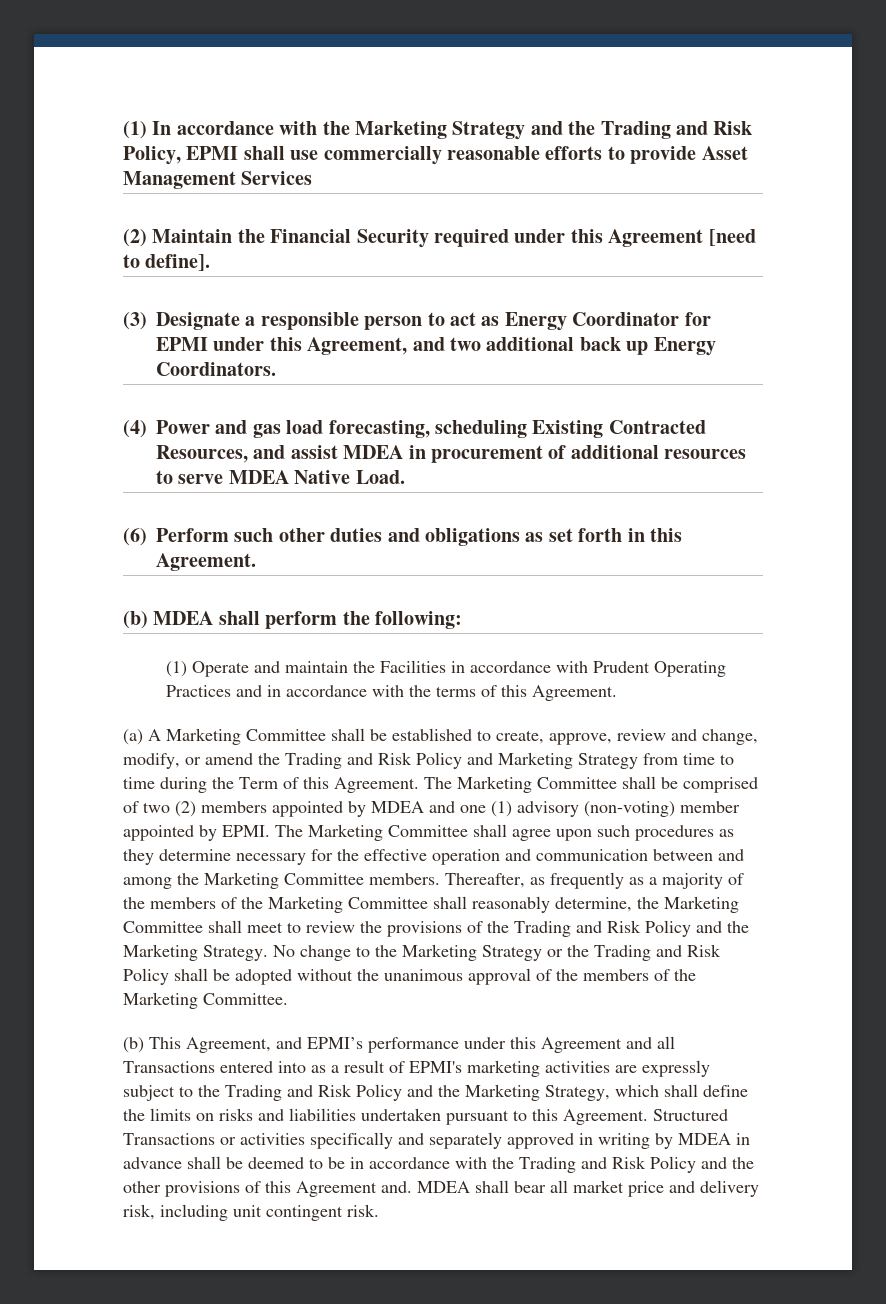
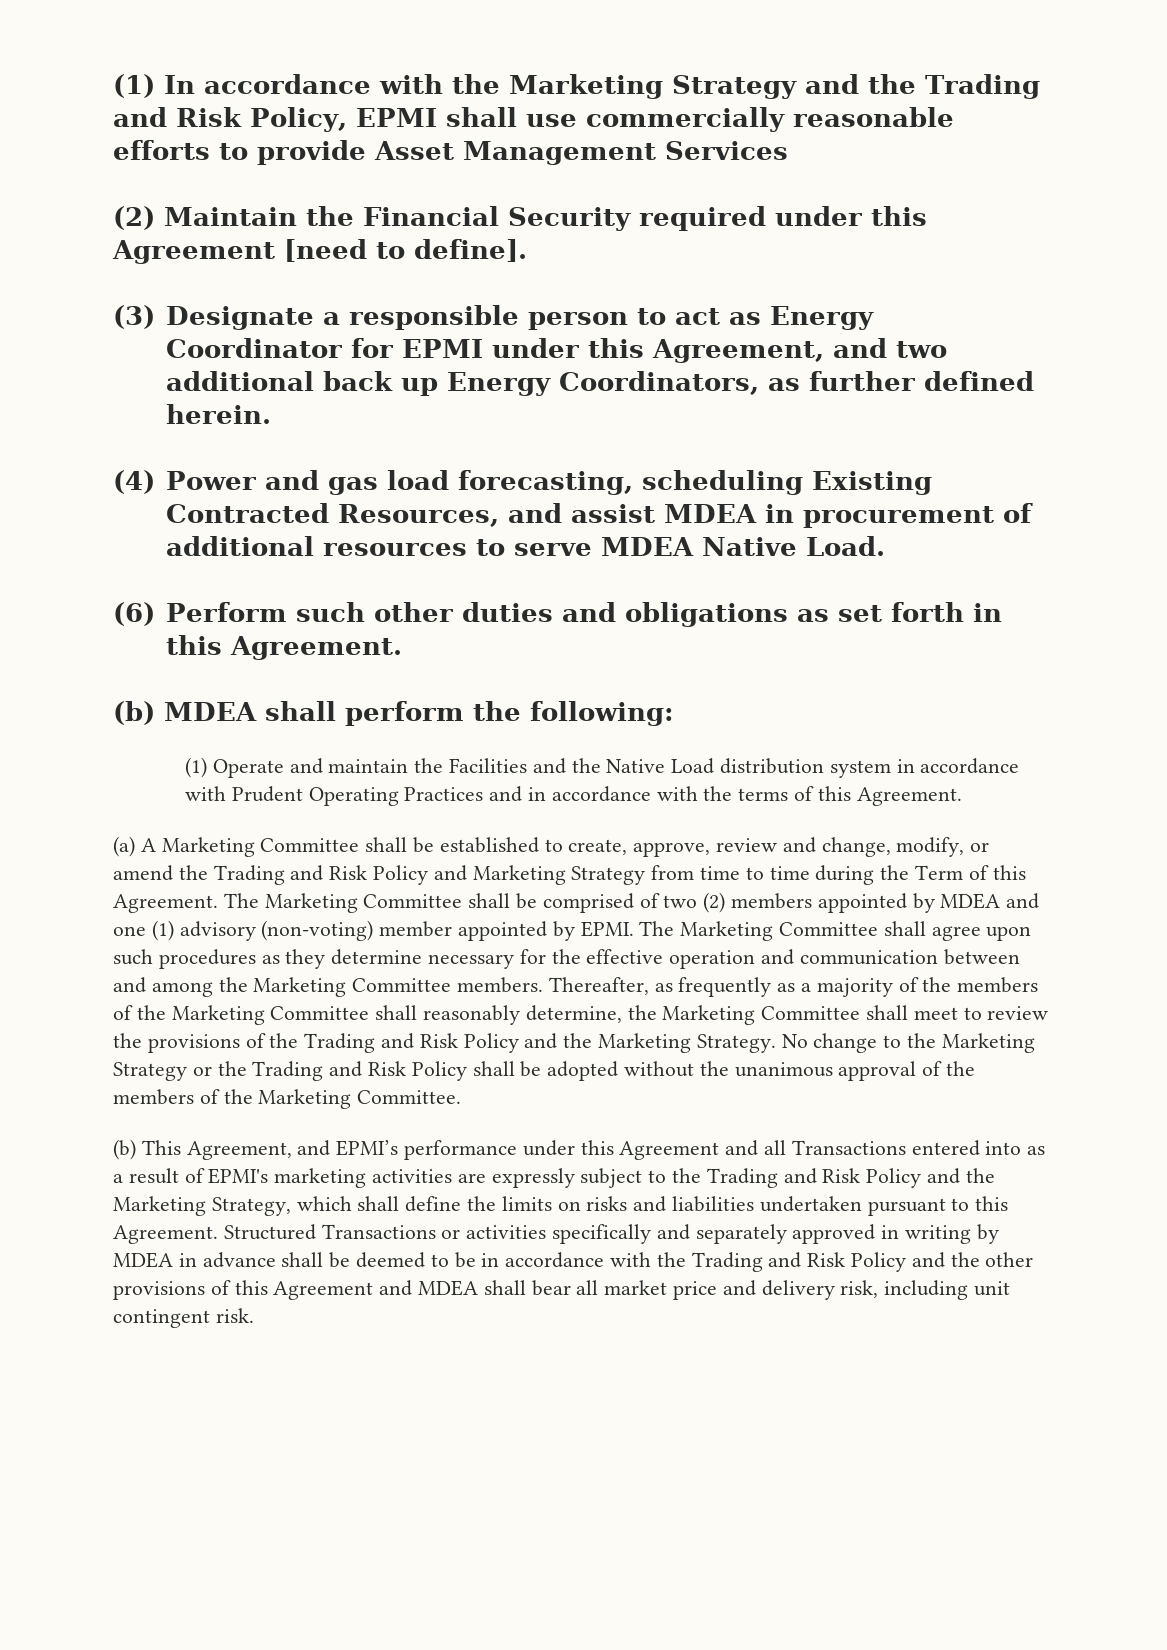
[156,362,276,376] Coordinators. -> [558,371,1034,395] [165,404,271,424] Coordinators, as further defined herein.
(447, 666) none -> [532,758,891,778] and the Native Load distribution system
[381,1181,412,1193] and. -> [379,1280,413,1296] and

